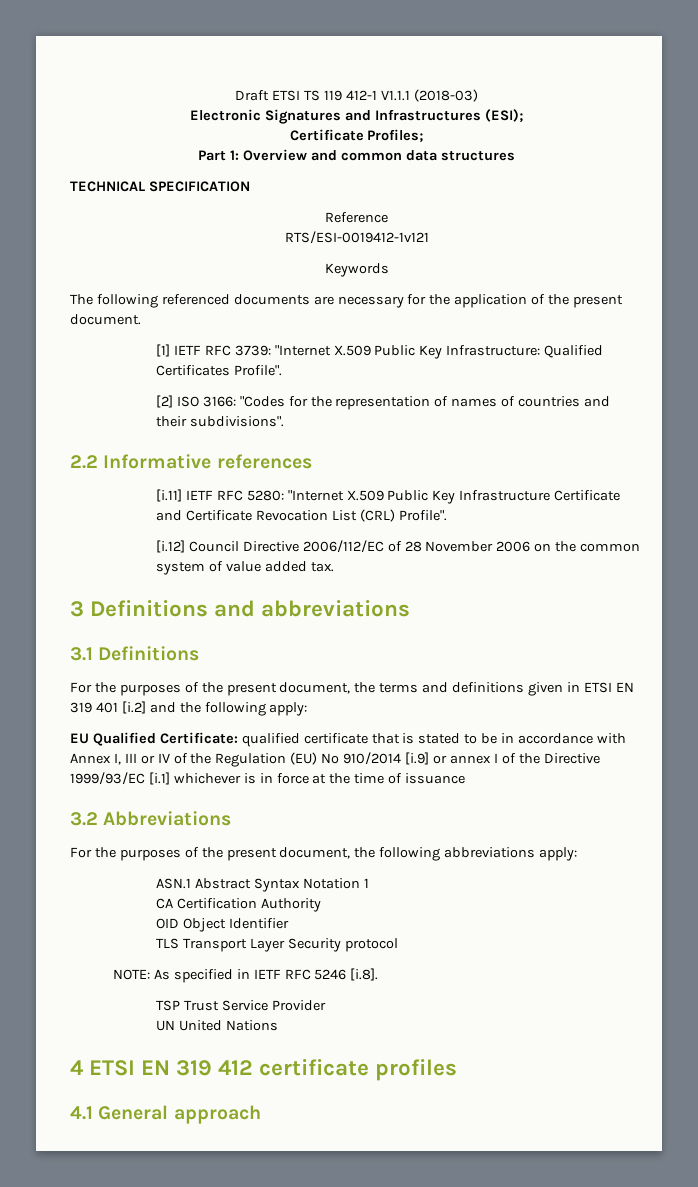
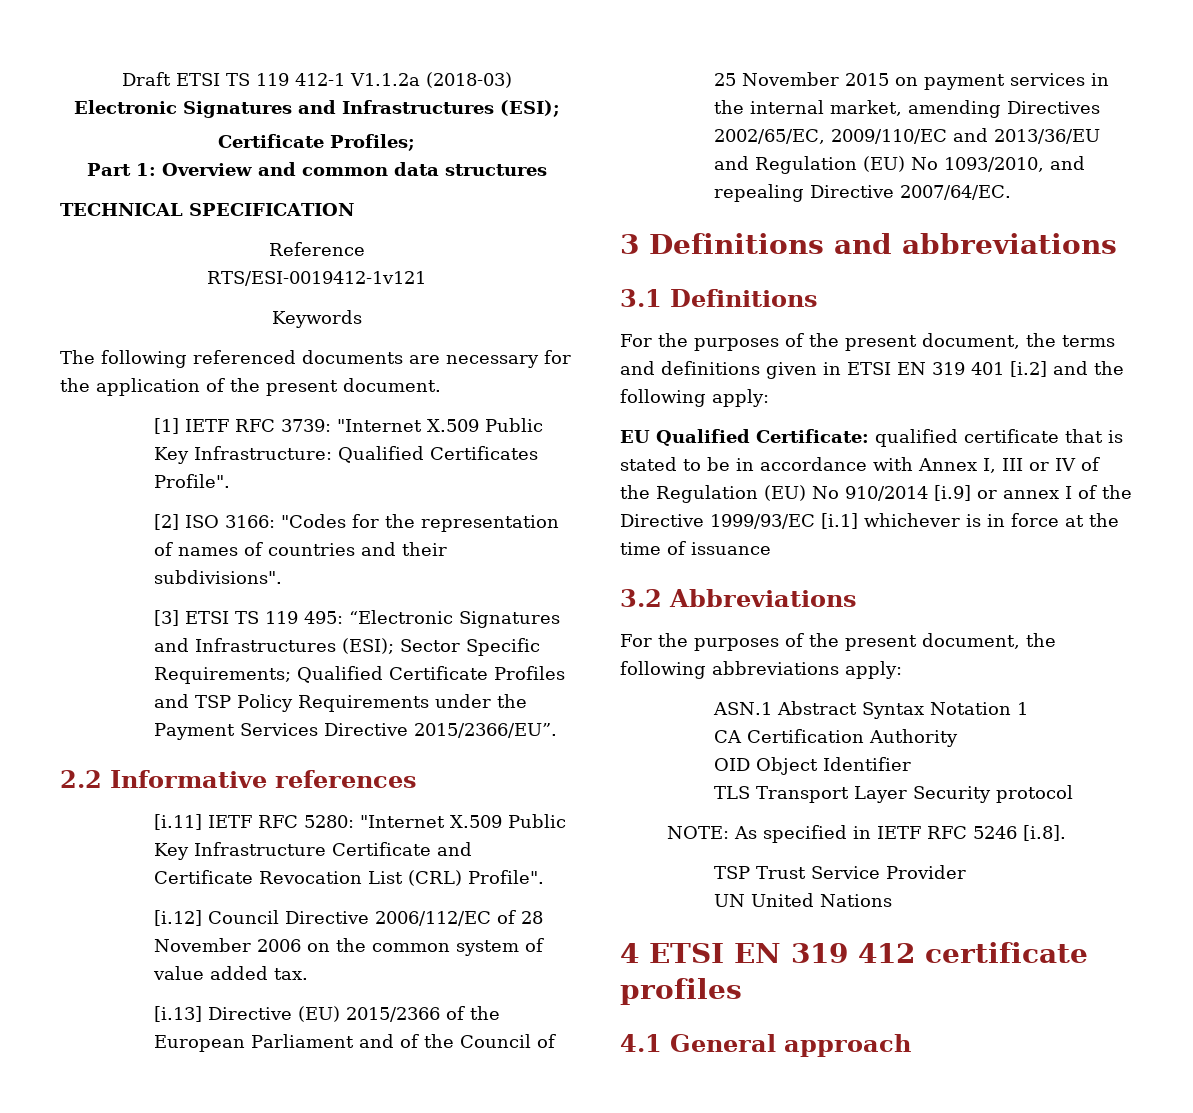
[380,90,410,101] V1.1.1 -> [349,73,420,86] V1.1.2a
(284, 421) none -> [153,610,560,628] [153,638,540,656] [153,666,565,684] [153,694,527,712] [153,723,557,740] // [3] ETSI TS 119 495: “Electronic Signatures and Infrastructures (ESI); Sector Specific Requirements; Qualified Certificate Profiles and TSP Policy Requirements under the Payment Services Directive 2015/2366/EU”.
(334, 567) none -> [153,1006,500,1022] [153,1034,556,1052] [713,72,1109,90] [713,100,1100,118] [713,128,1100,144] [713,156,1085,174] [713,184,1011,202] // [i.13] Directive (EU) 2015/2366 of the European Parliament and of the Council of 25 November 2015 on payment services in the internal market, amending Directives 2002/65/EC, 2009/110/EC and 2013/36/EU and Regulation (EU) No 1093/2010, and repealing Directive 2007/64/EC.

